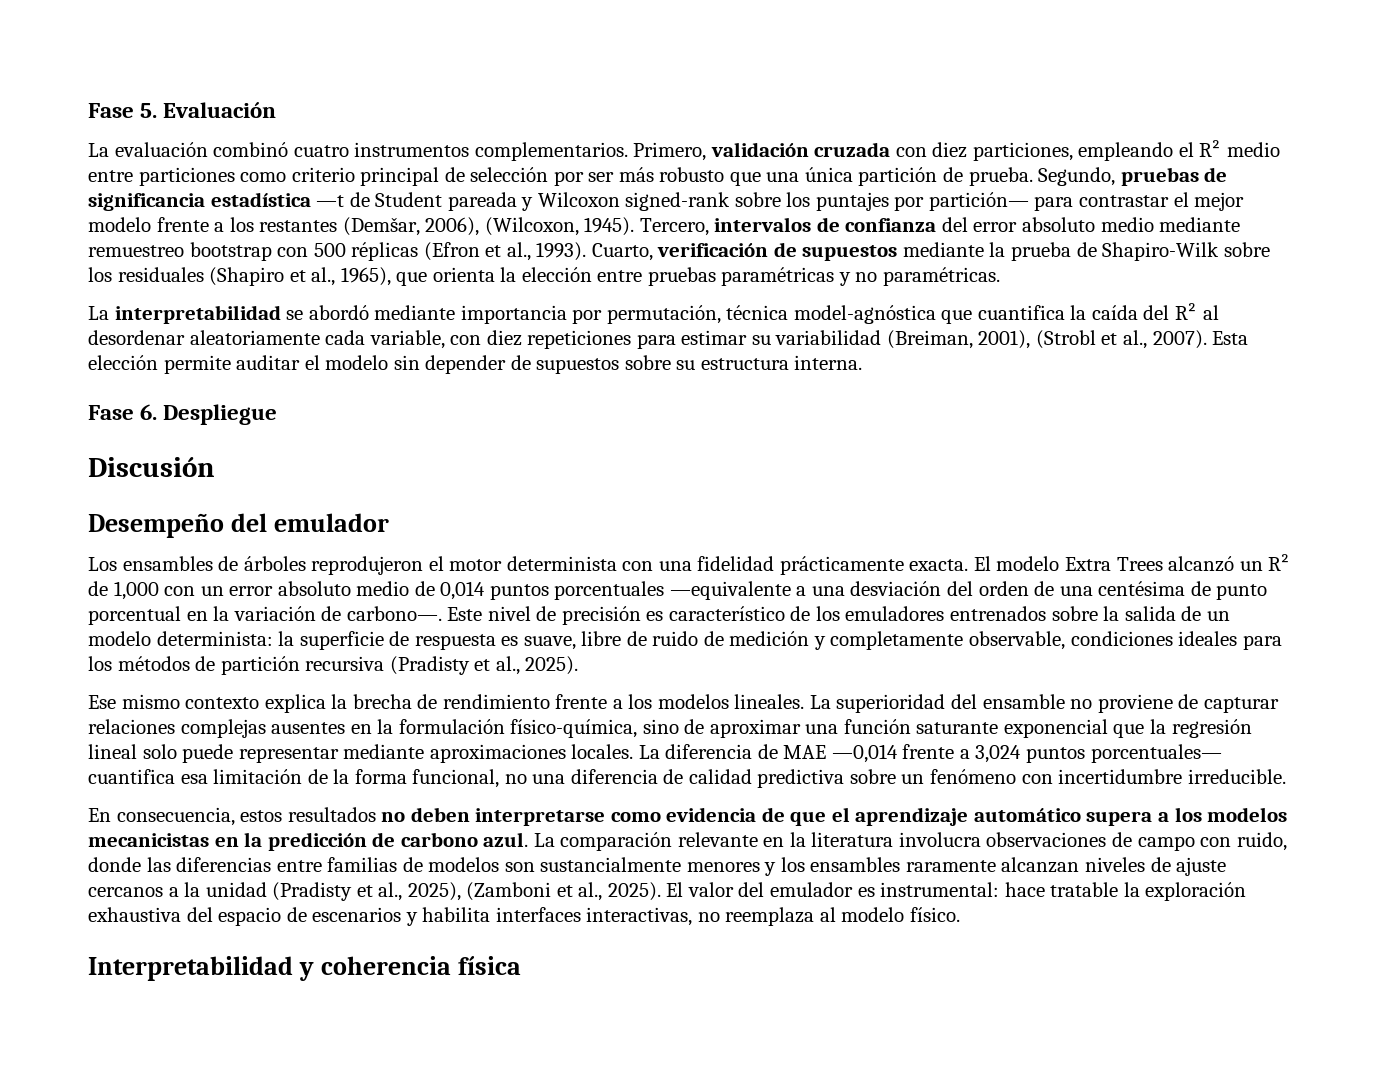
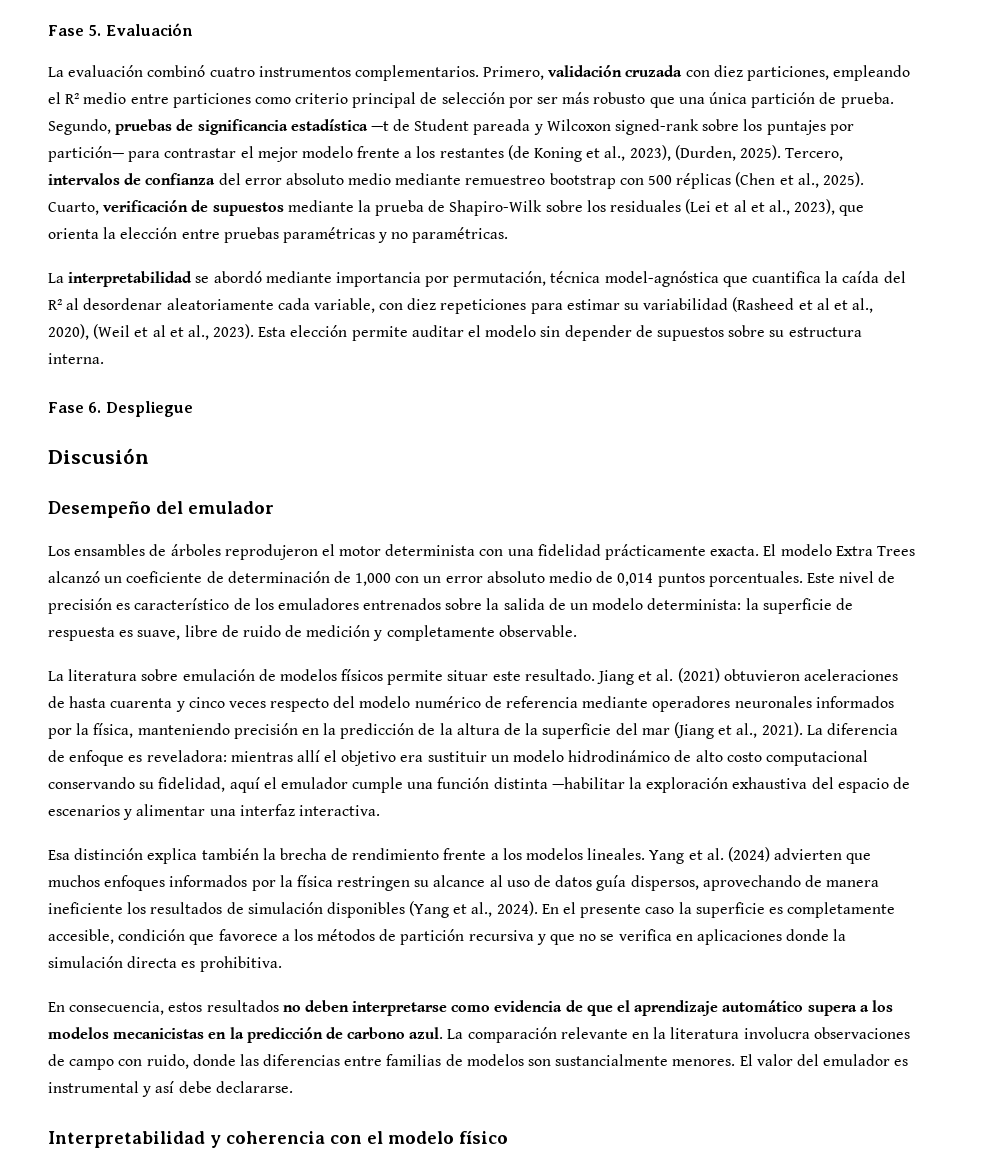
[342,217,635,236] (Demšar, 2006), (Wilcoxon, 1945). -> [507,145,781,162] (de Koning et al., 2023), (Durden, 2025).
[423,242,587,261] (Efron et al., 1993). -> [735,172,864,188] (Chen et al., 2025).
[209,267,391,286] (Shapiro et al., 1965), -> [685,199,836,215] (Lei et al et al., 2023),
[886,330,1207,349] (Breiman, 2001), (Strobl et al., 2007). -> [732,297,874,313] [48,324,255,340] (Rasheed et al et al., 2020), (Weil et al et al., 2023).
[1268,554,1291,571] R² -> [126,571,330,583] coeficiente de determinación
[554,581,1268,600] [88,606,442,625] porcentuales —equivalente a una desviación del orden de una centésima de punto porcentual en la variación de carbono—. -> [708,571,803,587] porcentuales.
[969,631,1282,650] [88,656,579,675] [88,694,326,713] observable, condiciones ideales para los métodos de partición recursiva (Pradisty et al., 2025). // Ese mismo contexto explica -> [498,625,577,637] [48,668,898,685] [48,696,894,712] [48,722,898,739] [48,750,868,766] [48,777,910,793] [48,804,380,820] [48,848,259,864] observable. // La literatura sobre emulación de modelos físicos permite situar este resultado. Jiang et al. (2021) obtuvieron aceleraciones de hasta cuarenta y cinco veces respecto del modelo numérico de referencia mediante operadores neuronales informados por la física, manteniendo precisión en la predicción de la altura de la superficie del mar (Jiang et al., 2021). La diferencia de enfoque es reveladora: mientras allí el objetivo era sustituir un modelo hidrodinámico de alto costo computacional conservando su fidelidad, aquí el emulador cumple una función distinta —habilitar la exploración exhaustiva del espacio de escenarios y alimentar una interfaz interactiva. // Esa distinción explica también
[809,694,1279,713] [88,719,1252,738] [88,744,1222,763] [88,769,1286,788] La superioridad del ensamble no proviene de capturar relaciones complejas ausentes en la formulación físico-química, sino de aproximar una función saturante exponencial que la regresión lineal solo puede representar mediante aproximaciones locales. La diferencia de MAE —0,014 frente a 3,024 puntos porcentuales— cuantifica esa limitación de la forma funcional, no una diferencia de calidad predictiva sobre un fenómeno con incertidumbre irreducible. -> [649,847,872,864] [48,875,880,891] [48,901,896,918] [48,929,847,945] [48,956,282,972] Yang et al. (2024) advierten que muchos enfoques informados por la física restringen su alcance al uso de datos guía dispersos, aprovechando de manera ineficiente los resultados de simulación disponibles (Yang et al., 2024). En el presente caso la superficie es completamente accesible, condición que favorece a los métodos de partición recursiva y que no se verifica en aplicaciones donde la simulación directa es prohibitiva.
[686,857,1227,876] [88,882,661,901] menores y los ensambles raramente alcanzan niveles de ajuste cercanos a la unidad (Pradisty et al., 2025), (Zamboni et al., 2025). -> [672,1059,736,1066] menores.
[880,882,1247,901] [88,907,960,926] instrumental: hace tratable la exploración exhaustiva del espacio de escenarios y habilita interfaces interactivas, no reemplaza al modelo físico. -> [48,1081,293,1097] instrumental y así debe declararse.
[457,956,521,975] física -> [330,1131,508,1144] con el modelo físico

